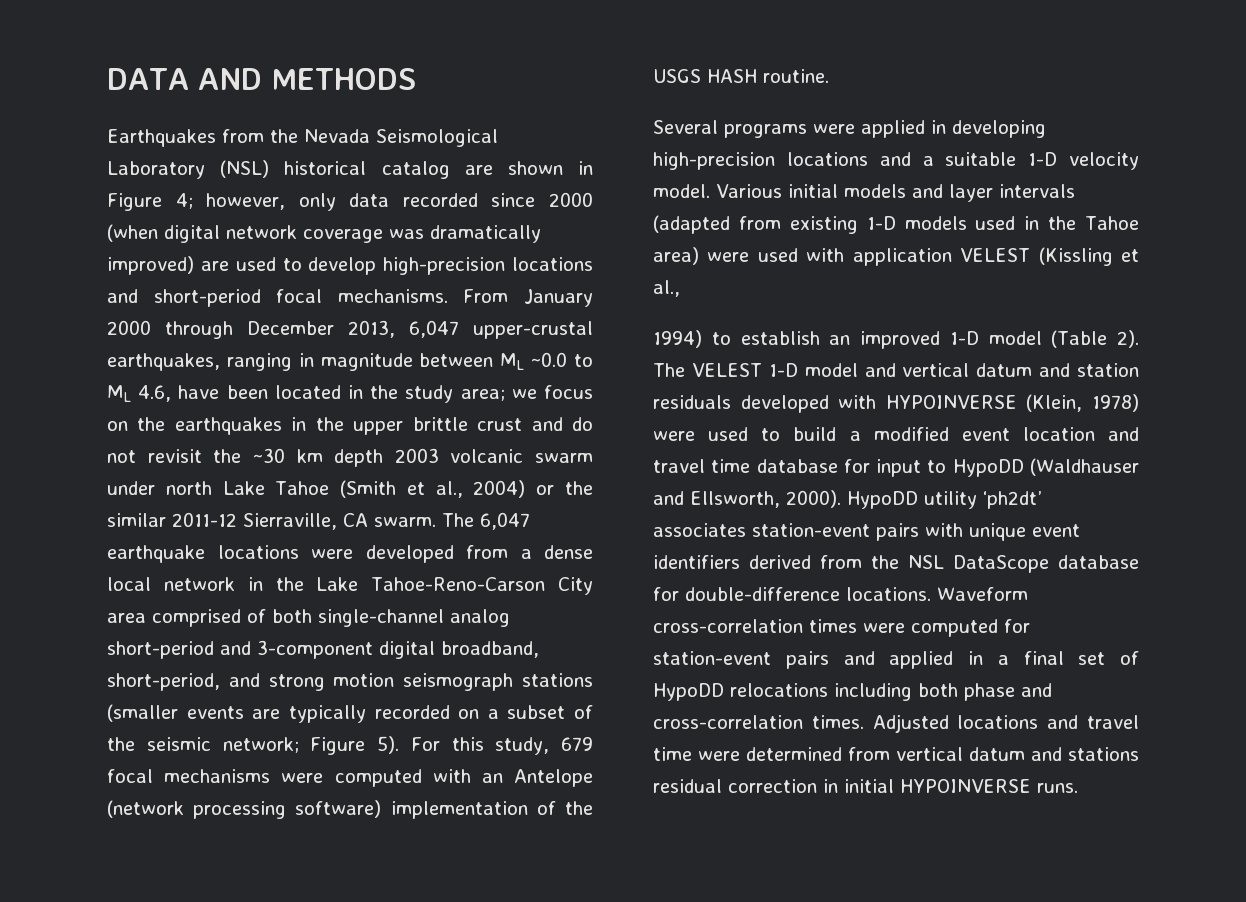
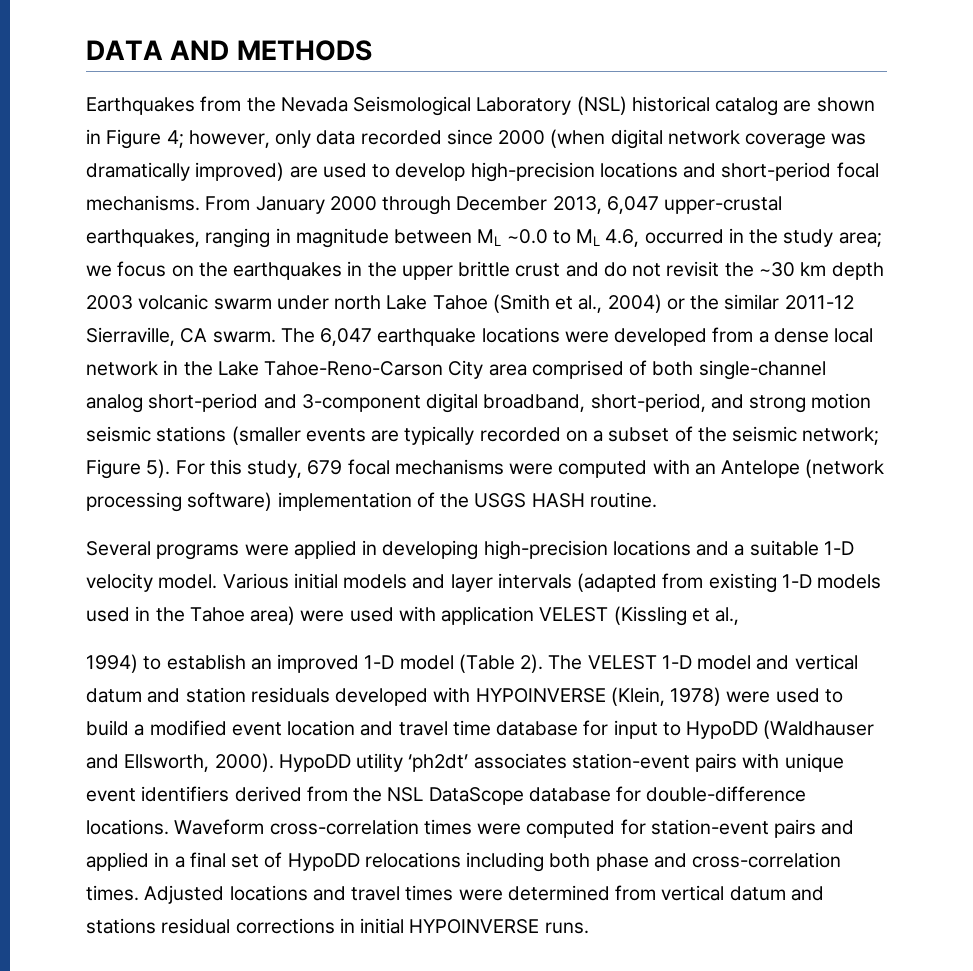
[178,385,341,399] have been located -> [644,229,724,244] occurred
[403,673,514,691] seismograph -> [86,426,151,442] seismic
[653,747,692,761] time -> [405,885,454,901] times
[728,779,817,793] correction -> [235,918,335,934] corrections

